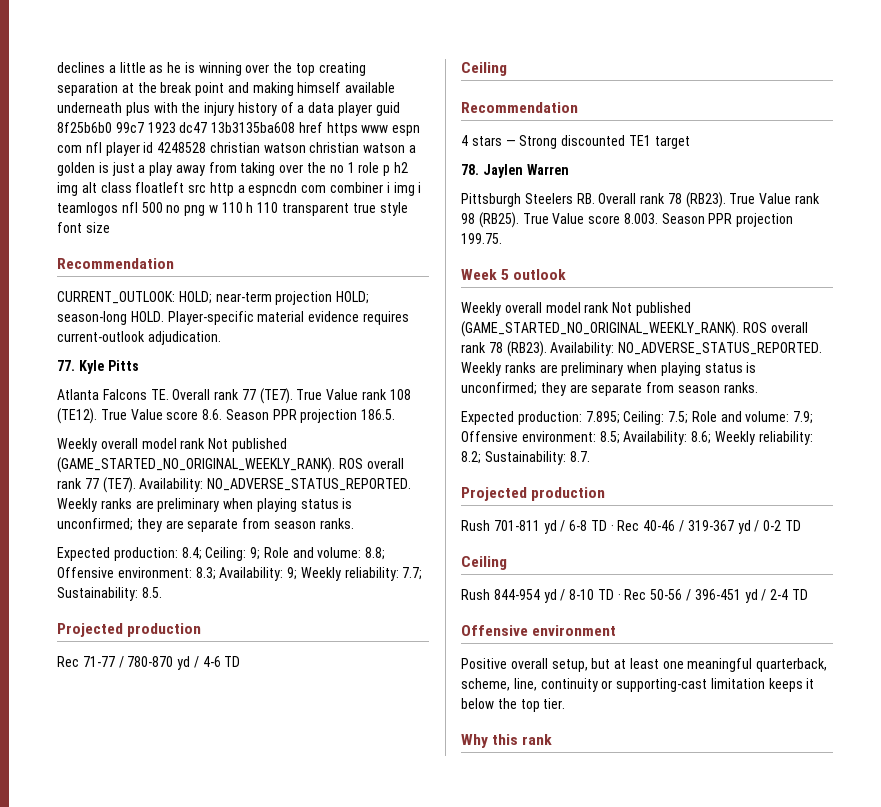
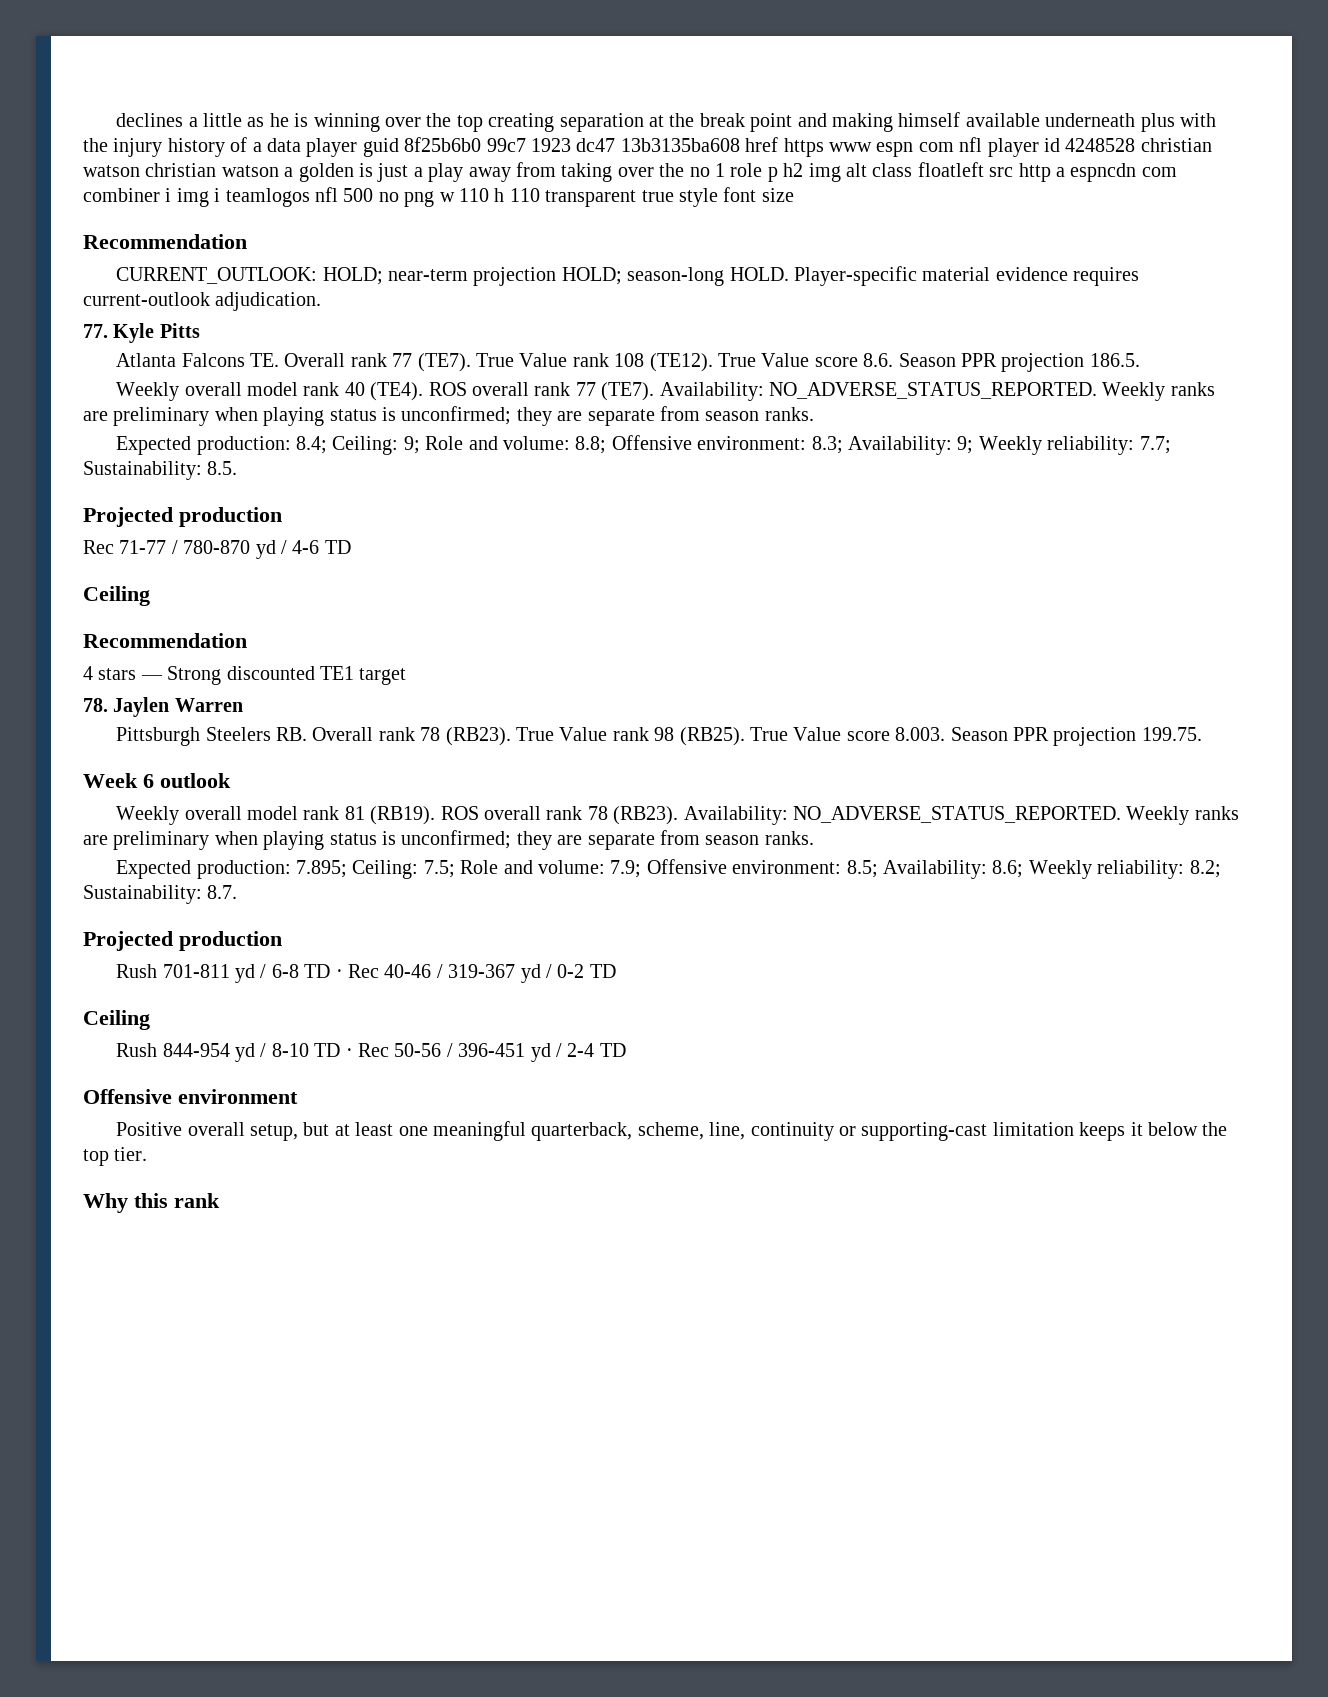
[208,438,287,452] [57,457,335,473] Not published (GAME_STARTED_NO_ORIGINAL_WEEKLY_RANK). -> [344,382,424,401] 40 (TE4).
[501,269,510,280] 5 -> [143,774,154,788] 6
[612,302,691,316] [461,321,739,337] Not published (GAME_STARTED_NO_ORIGINAL_WEEKLY_RANK). -> [344,806,436,825] 81 (RB19).

